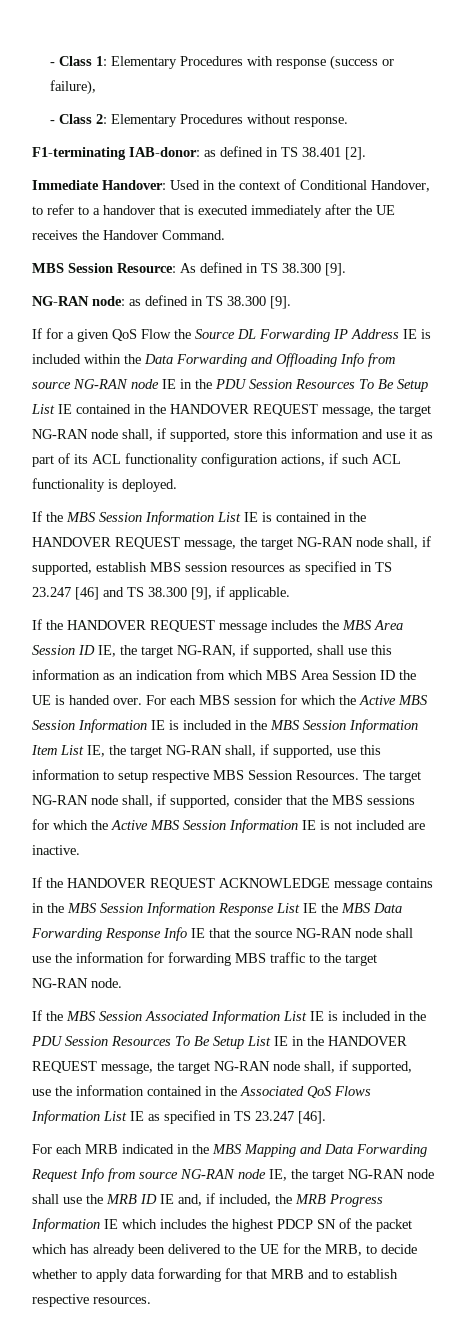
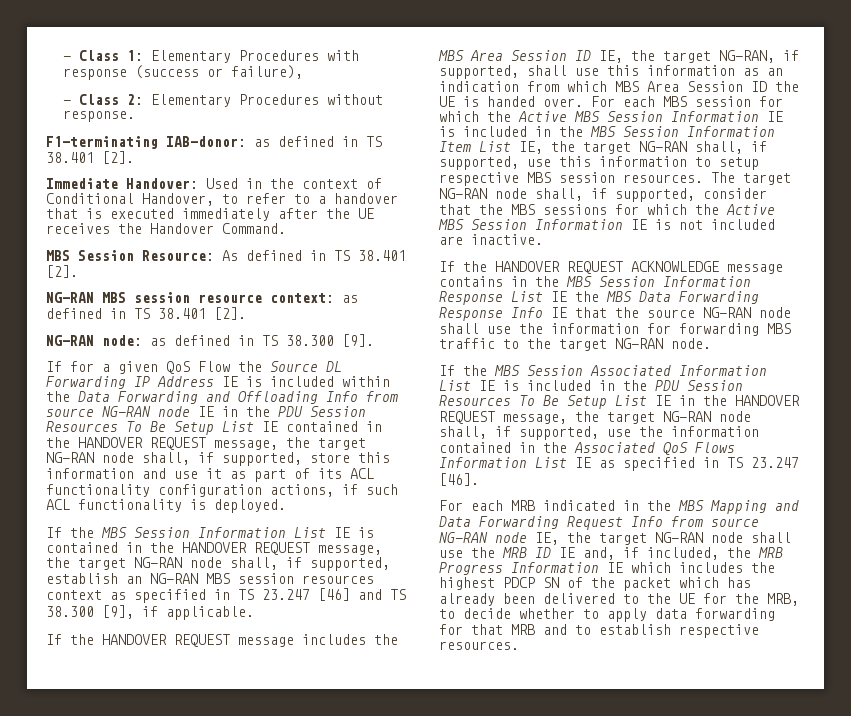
[282,263,346,276] 38.300 [9]. -> [358,250,406,261] [46,265,78,278] [46,292,358,303] [46,307,246,320] 38.401 [2]. // NG-RAN MBS session resource context: as defined in TS 38.401 [2].
(147, 567) none -> [126,573,198,584] an NG-RAN
(285, 568) none -> [46,590,102,600] context
[248,770,359,780] Session Resources. -> [559,172,703,183] session resources.

